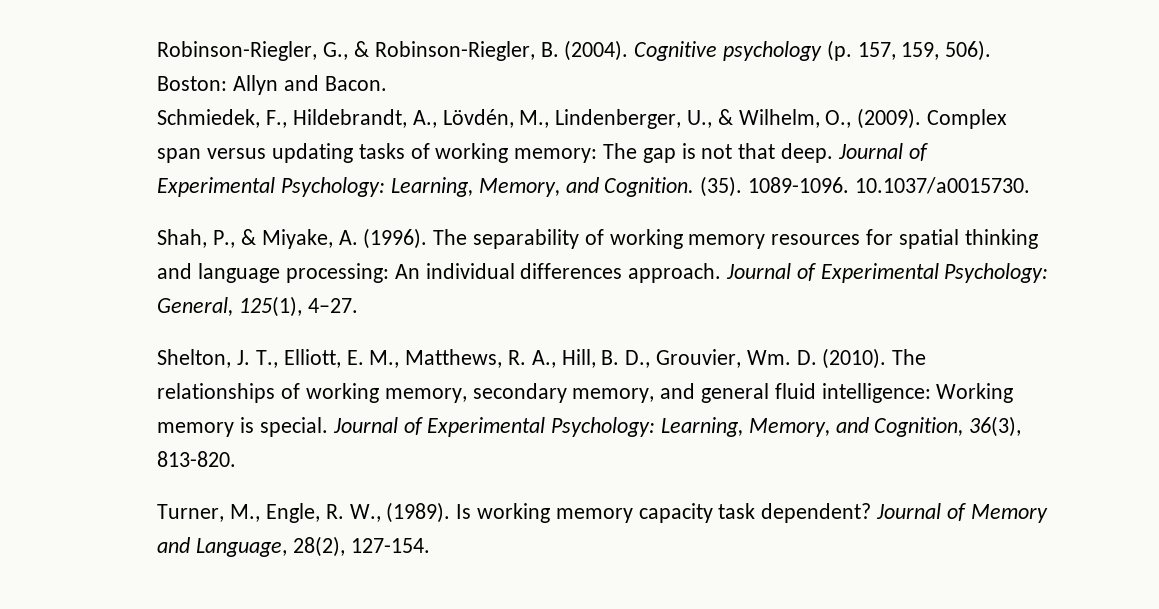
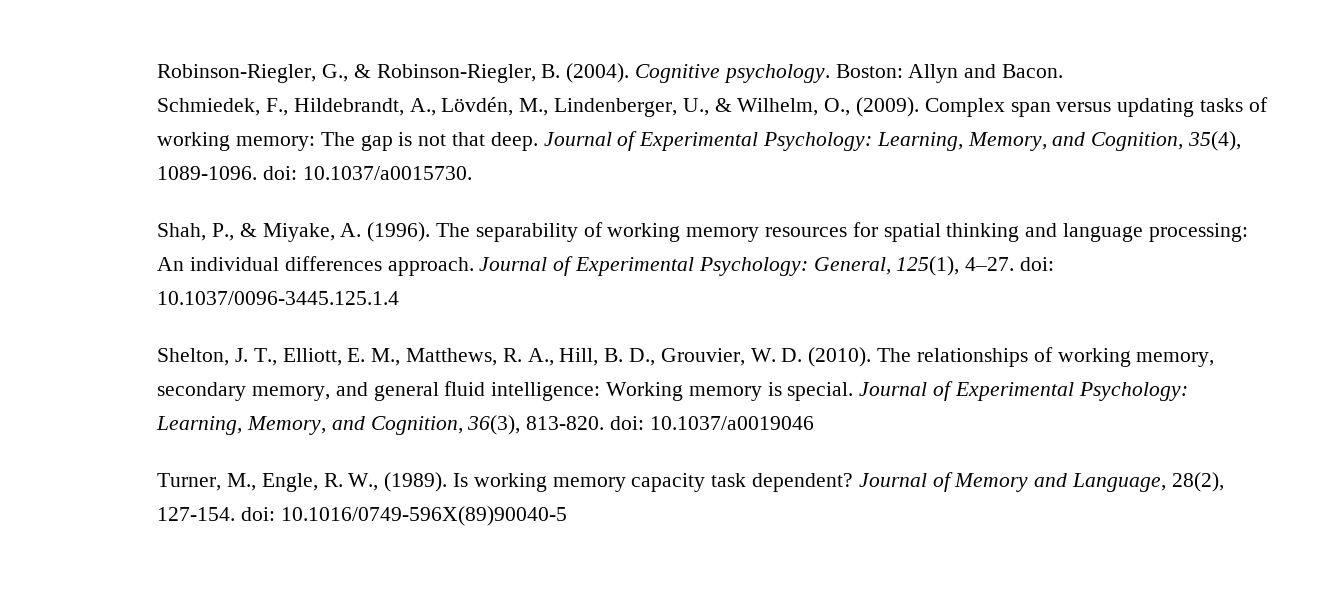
[722,40,992,61] psychology (p. 157, 159, 506). -> [723,64,830,83] psychology.
[604,176,849,197] Cognition. (35). 1089-1096. -> [1091,131,1242,151] [157,166,298,180] Cognition, 35(4), 1089-1096. doi:
(358, 305) none -> [1020,257,1055,271] [157,291,400,305] doi: 10.1037/0096-3445.125.1.4
[746,350,791,365] Wm. -> [750,348,776,362] W.
(237, 459) none -> [610,416,814,430] doi: 10.1037/a0019046
(430, 545) none -> [241,506,567,526] doi: 10.1016/0749-596X(89)90040-5

